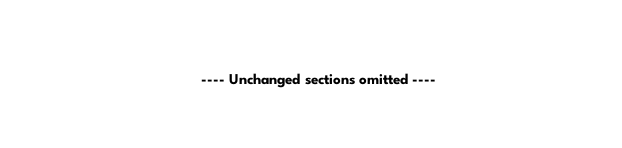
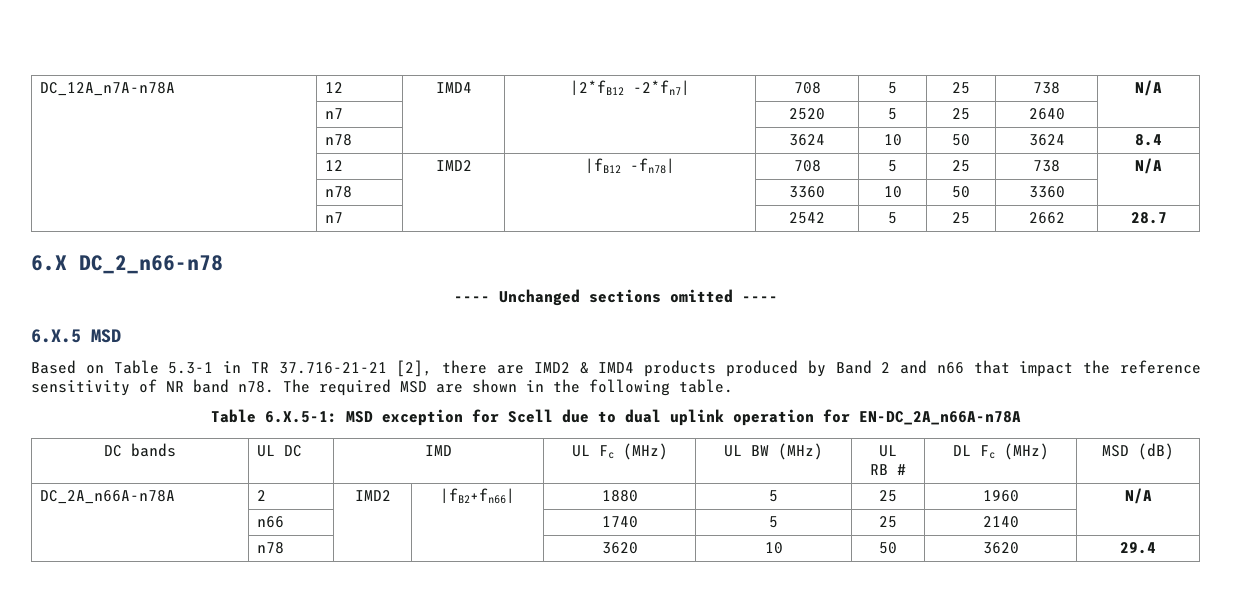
(201, 81) none -> [40,82,176,96] [325,82,344,93] [435,82,472,93] [570,80,690,96] [793,82,821,94] [888,82,897,94] [952,82,970,94] [1033,82,1060,94] [1135,80,1162,96] [325,108,344,119] [789,108,825,120] [888,108,897,120] [952,108,970,120] [1028,108,1065,120] [325,134,353,146] [789,134,825,146] [883,134,902,146] [952,134,970,146] [1028,134,1065,146] [1135,134,1162,146] [325,160,344,171] [435,160,472,171] [585,158,675,174] [793,160,821,172] [888,160,897,172] [952,160,970,172] [1033,160,1060,172] [1135,158,1162,174] [325,186,353,198] [789,186,825,198] [883,186,902,198] [952,186,970,198] [1028,186,1065,198] [325,212,344,223] [789,212,825,224] [888,212,897,224] [952,212,970,224] [1028,212,1065,224] [1130,212,1167,224] [31,255,223,274] DC_12A_n7A-n78A | 12 | IMD4 | |2*fB12 -2*fn7| | 708 | 5 | 25 | 738 | N/A // | n7 | | | 2520 | 5 | 25 | 2640 | // | n78 | | | 3624 | 10 | 50 | 3624 | 8.4 // | 12 | IMD2 | |fB12 -fn78| | 708 | 5 | 25 | 738 | N/A // | n78 | | | 3360 | 10 | 50 | 3360 | // | n7 | | | 2542 | 5 | 25 | 2662 | 28.7 // 6.X DC_2_n66-n78 //
(436, 81) none -> [31,329,121,343] [31,360,1201,377] [31,379,733,396] [211,409,1021,426] [104,443,176,457] [257,445,303,457] [425,445,452,456] [571,443,668,460] [724,443,823,460] [879,445,897,457] [870,464,906,475] [952,443,1049,460] [1102,443,1174,460] [40,490,176,504] [257,490,267,501] [354,490,391,501] [440,488,515,504] [601,490,638,502] [769,490,778,502] [879,490,897,502] [982,490,1019,502] [1124,488,1152,504] [257,516,285,528] [601,516,638,528] [769,516,778,528] [879,516,897,528] [982,516,1019,528] [257,542,285,554] [601,542,638,554] [764,542,783,554] [879,542,897,554] [982,542,1019,554] [1120,542,1156,554] // 6.X.5 MSD // Based on Table 5.3-1 in TR 37.716-21-21 [2], there are IMD2 & IMD4 products produced by Band 2 and n66 that impact the reference sensitivity of NR band n78. The required MSD are shown in the following table. // Table 6.X.5-1: MSD exception for Scell due to dual uplink operation for EN-DC_2A_n66A-n78A // DC bands | UL DC | IMD | UL Fc (MHz) | UL BW (MHz) | UL // RB # | DL Fc (MHz) | MSD (dB) // DC_2A_n66A-n78A | 2 | IMD2 | |fB2+fn66| | 1880 | 5 | 25 | 1960 | N/A // | n66 | | | 1740 | 5 | 25 | 2140 | // | n78 | | | 3620 | 10 | 50 | 3620 | 29.4

